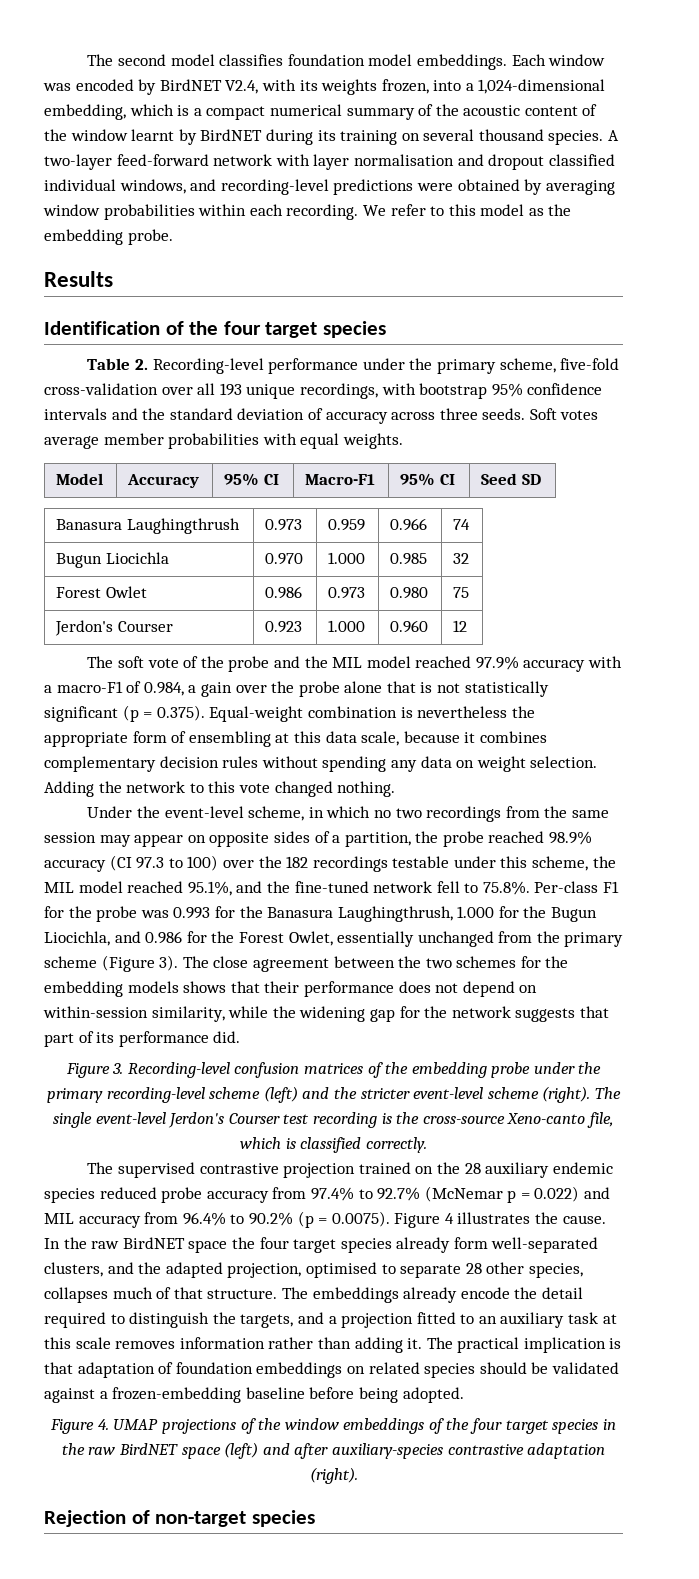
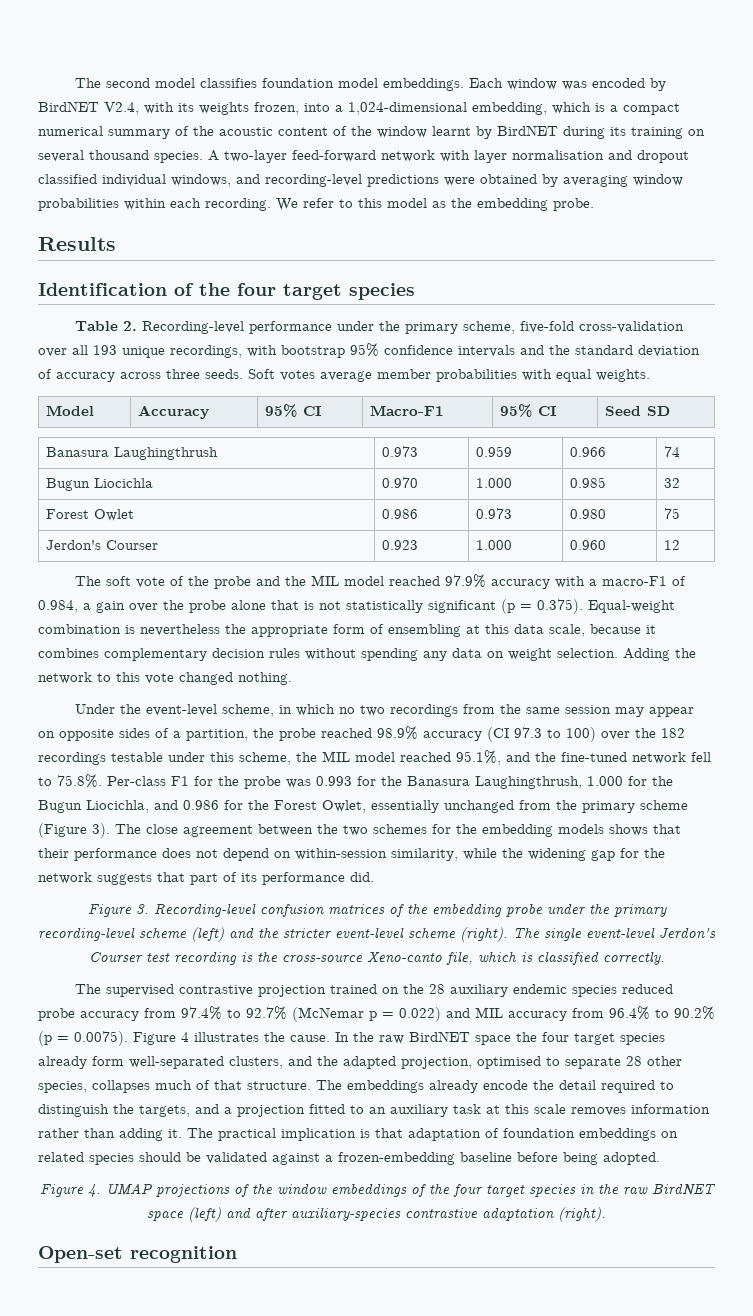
[44,1510,315,1527] Rejection of non-target species -> [38,1246,237,1263] Open-set recognition

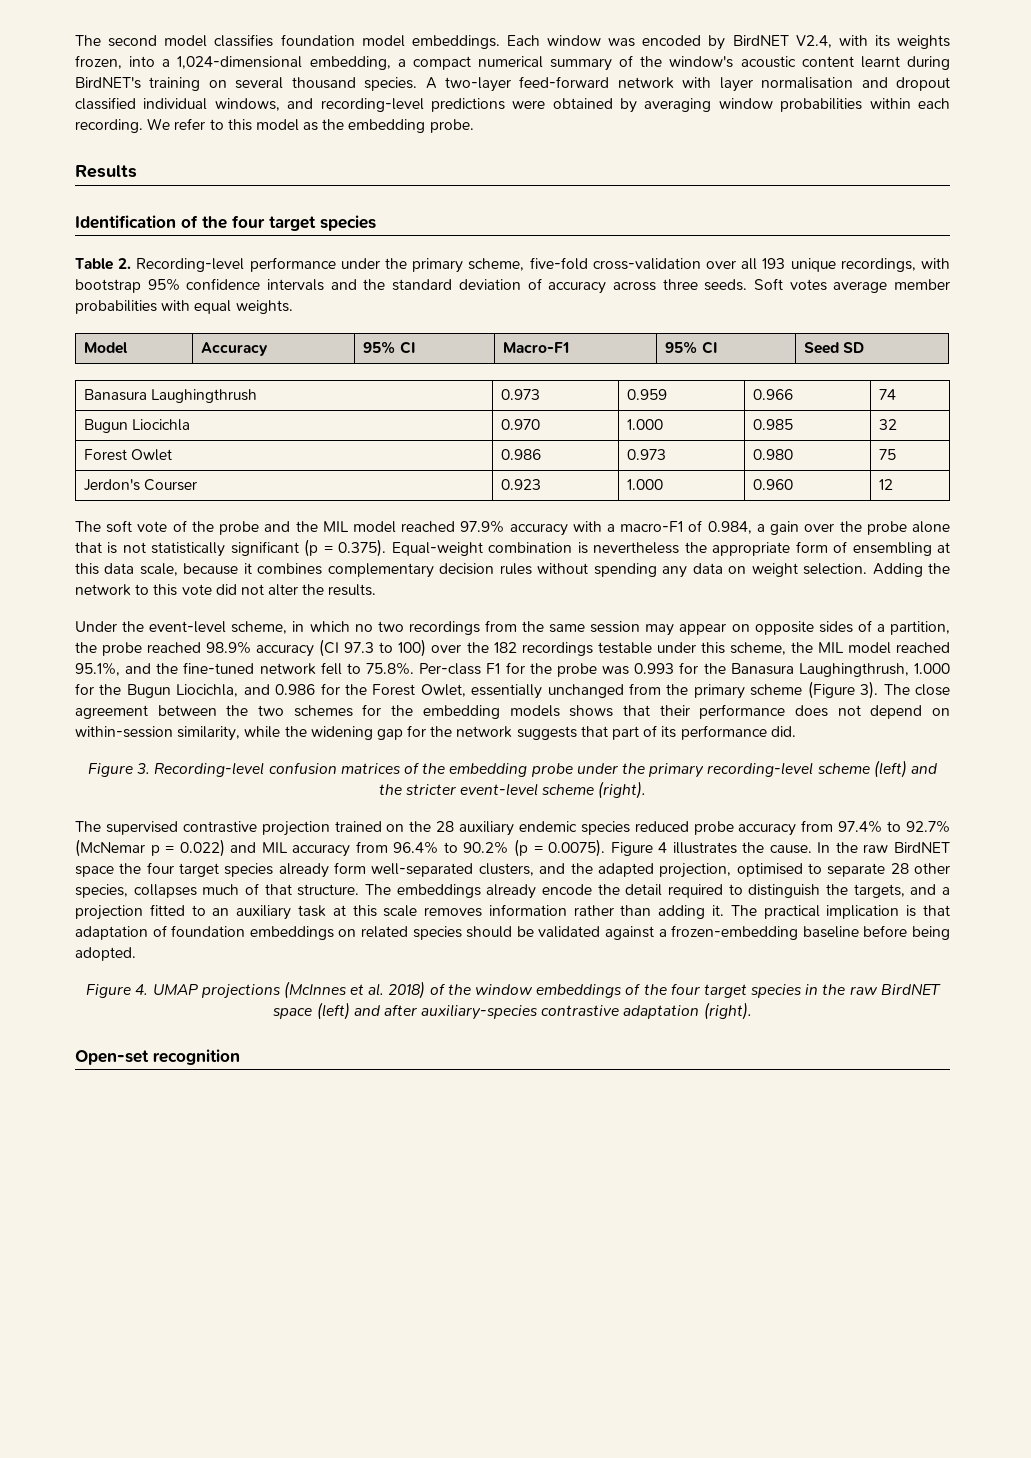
[552,102,605,114] which is -> (391, 63) none
(214, 131) none -> [669,56,734,68] window's
[333,125,626,139] of the window learnt by BirdNET during its -> [860,56,950,70] [75,77,141,89] learnt during BirdNET's
[179,672,292,685] changed nothing. -> [215,584,377,596] did not alter the results.
[513,927,716,941] [88,951,665,965] The single event-level Jerdon's Courser test recording is the cross-source Xeno-canto file, which is classified correctly. -> (647, 790) none
(230, 1190) none -> [283,981,426,999] (McInnes et al. 2018)

